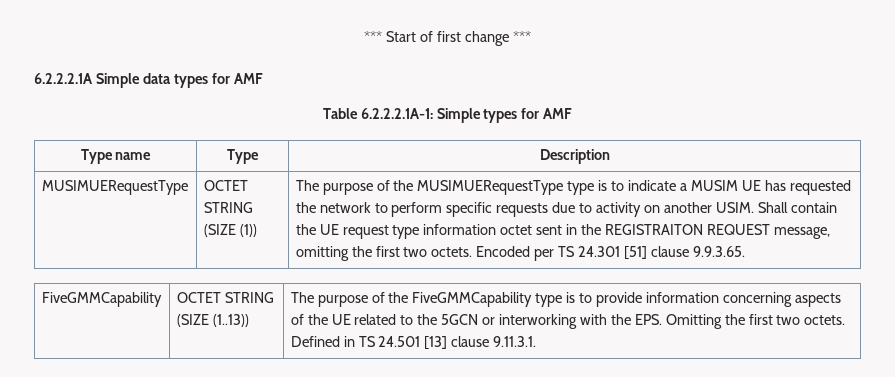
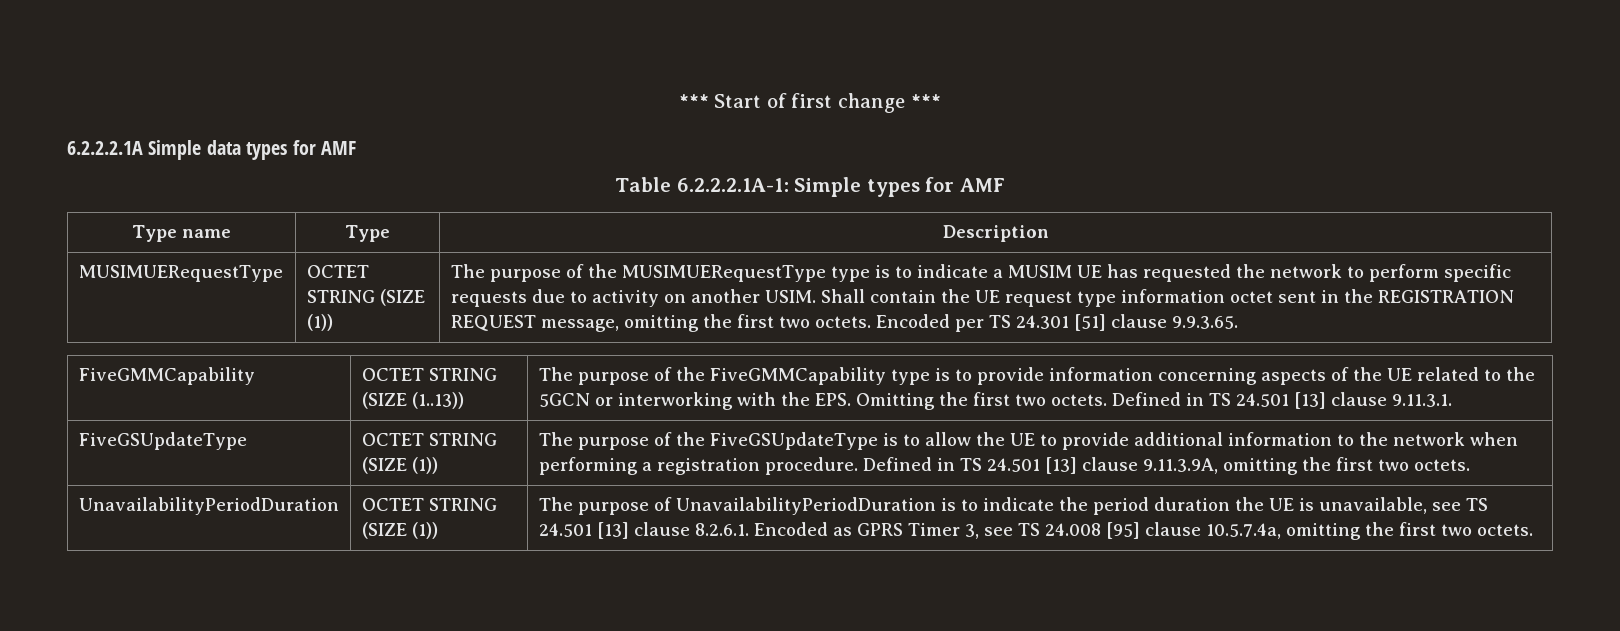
[604,224,703,235] REGISTRAITON -> [1377,290,1514,303] REGISTRATION
(537, 341) none -> [78,432,247,450] [361,433,497,446] [361,457,438,474] [538,432,1518,450] [538,457,1470,475] [78,497,339,515] [361,498,497,511] [361,522,438,539] [538,497,1488,515] [538,522,1533,540] // FiveGSUpdateType | OCTET STRING (SIZE (1)) | The purpose of the FiveGSUpdateType is to allow the UE to provide additional information to the network when performing a registration procedure. Defined in TS 24.501 [13] clause 9.11.3.9A, omitting the first two octets. // UnavailabilityPeriodDuration | OCTET STRING (SIZE (1)) | The purpose of UnavailabilityPeriodDuration is to indicate the period duration the UE is unavailable, see TS 24.501 [13] clause 8.2.6.1. Encoded as GPRS Timer 3, see TS 24.008 [95] clause 10.5.7.4a, omitting the first two octets.

